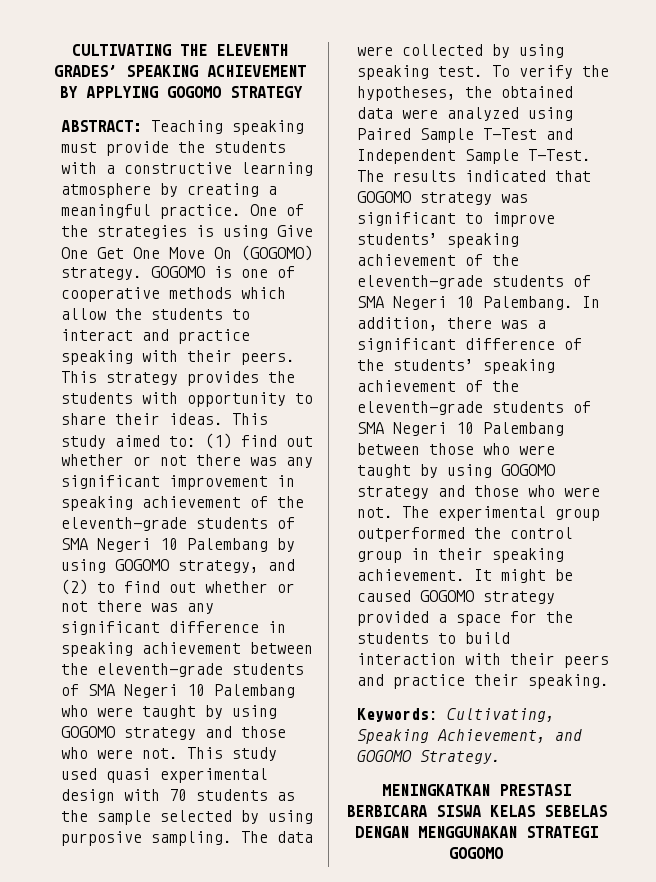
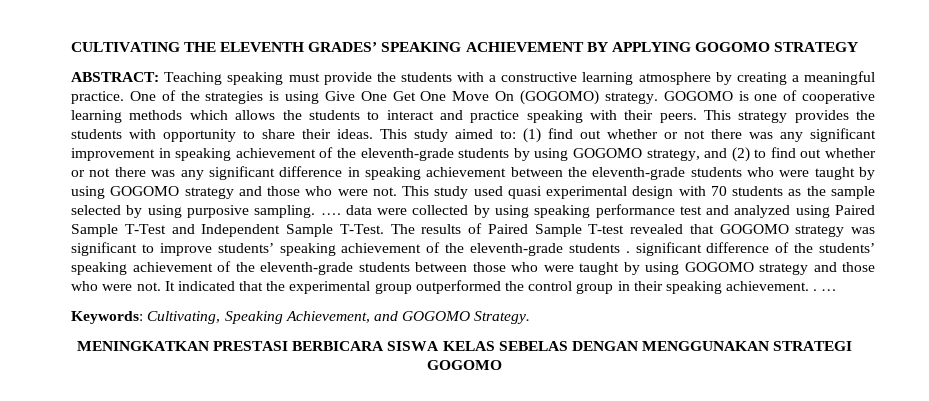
(161, 294) none -> [71,110,123,123] learning
[61,308,107,320] allow -> [235,110,276,120] allows
[277,517,296,529] [61,538,269,552] of SMA Negeri 10 Palembang -> (510, 153) none
[61,684,296,698] of SMA Negeri 10 Palembang -> (742, 172) none
[241,831,269,843] The -> [320,213,341,215] ….
[438,65,610,79] [357,86,574,101] [357,107,439,119] test. To verify the hypotheses, the obtained data were -> [595,204,730,218] performance test and
[465,170,547,182] indicated -> [468,223,684,237] of Paired Sample T-test revealed
[573,275,592,287] [357,296,601,310] [357,317,547,331] of SMA Negeri 10 Palembang. In addition, there was a -> [625,251,630,253] .
[573,401,592,413] [357,422,565,436] of SMA Negeri 10 Palembang -> (410, 267) none
[402,506,430,518] The -> [164,281,286,291] It indicated that the
[474,569,574,583] [357,590,556,604] [357,611,574,626] [357,632,511,644] [357,653,610,668] [357,674,610,689] It might be caused GOGOMO strategy provided a space for the students to build interaction with their peers and practice their speaking. -> [813,289,838,291] . …

